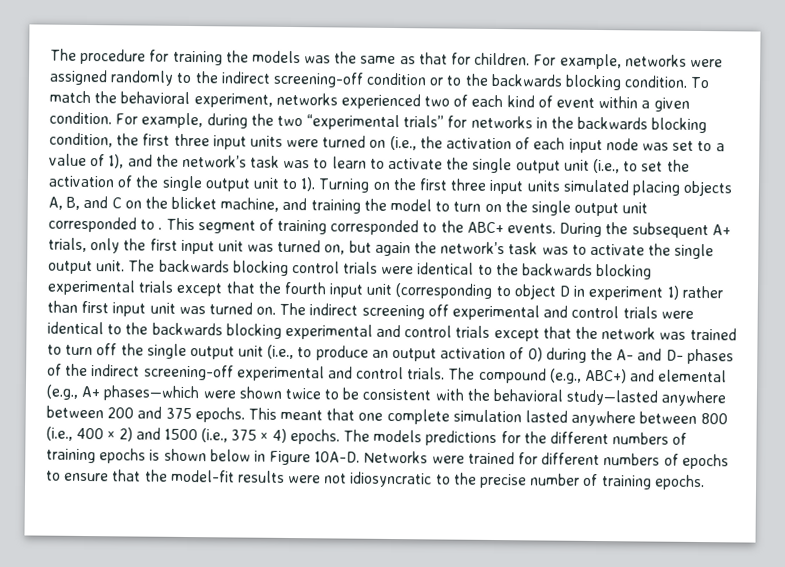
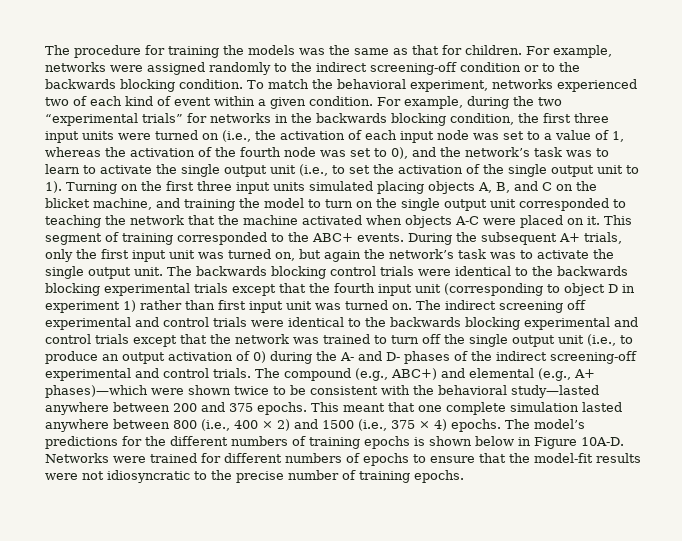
[108,154,125,169] 1), -> [612,131,624,142] [45,147,408,159] 1, whereas the activation of the fourth node was set to 0),
[158,227,163,230] . -> [45,215,600,228] teaching the network that the machine activated when objects A-C were placed on it.
[103,385,200,402] phases—which -> [45,385,148,398] phases)—which
[373,429,423,443] models -> [534,419,585,429] model’s

